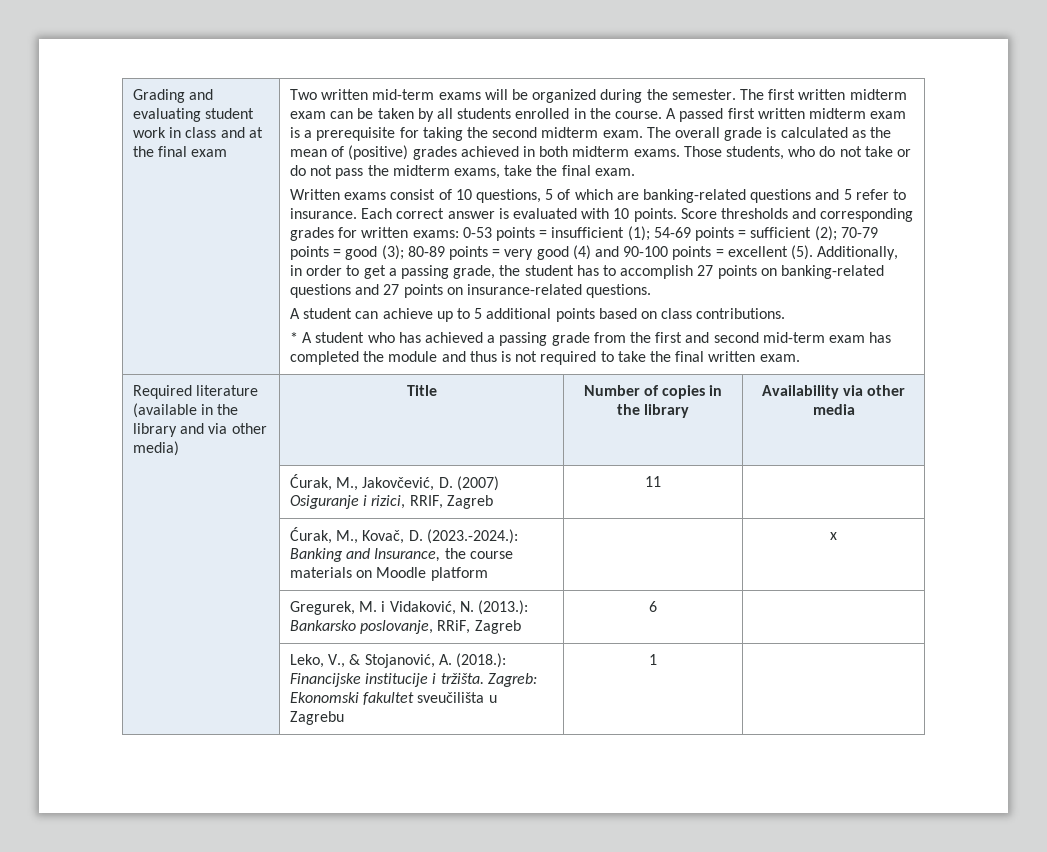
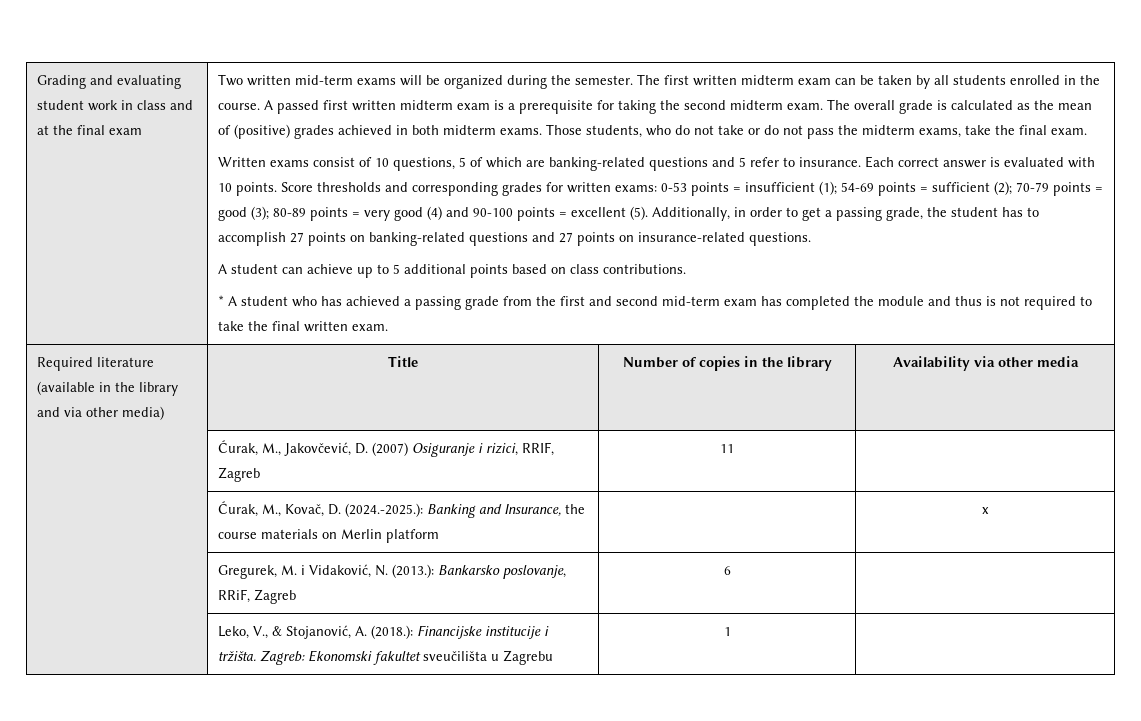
[426,529,518,544] (2023.-2024.): -> [344,503,423,517] (2024.-2025.):
[376,567,427,578] Moodle -> [340,529,382,539] Merlin

